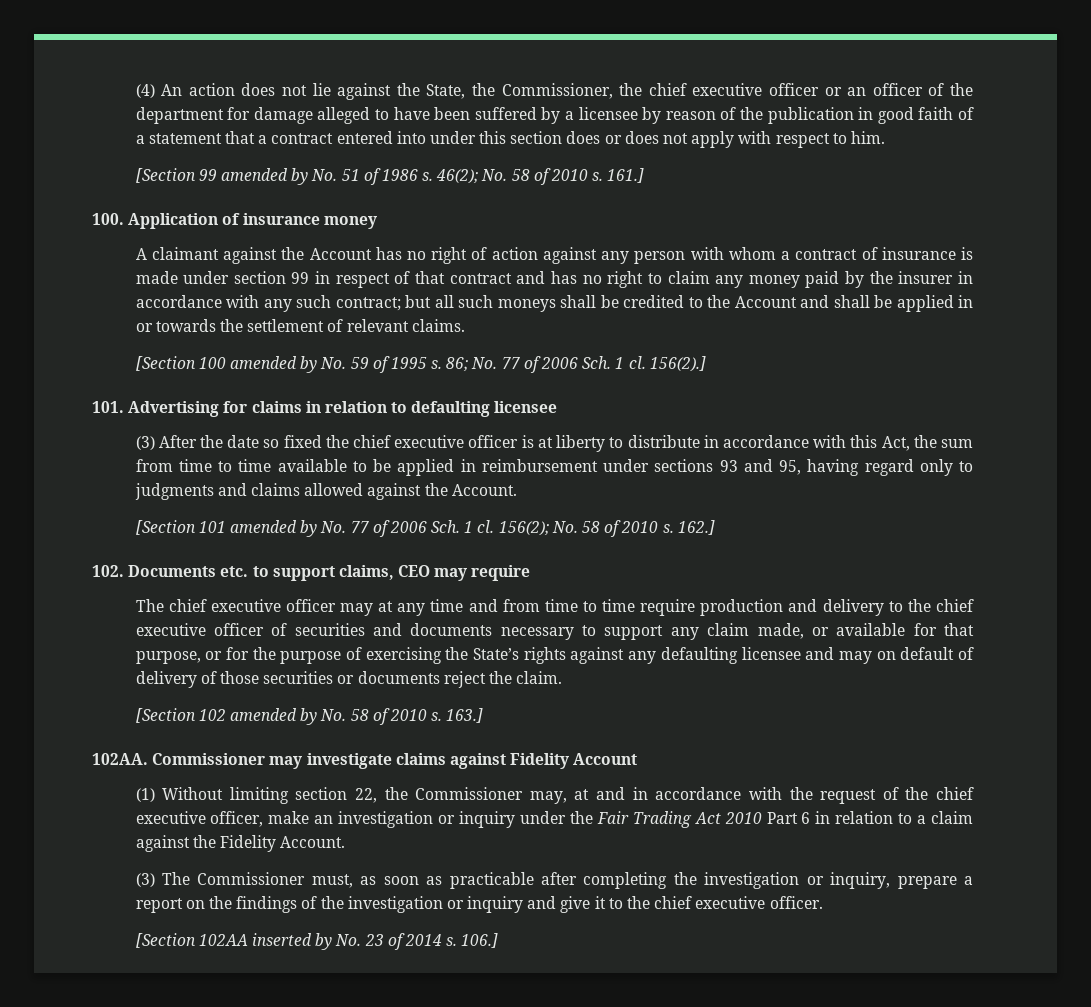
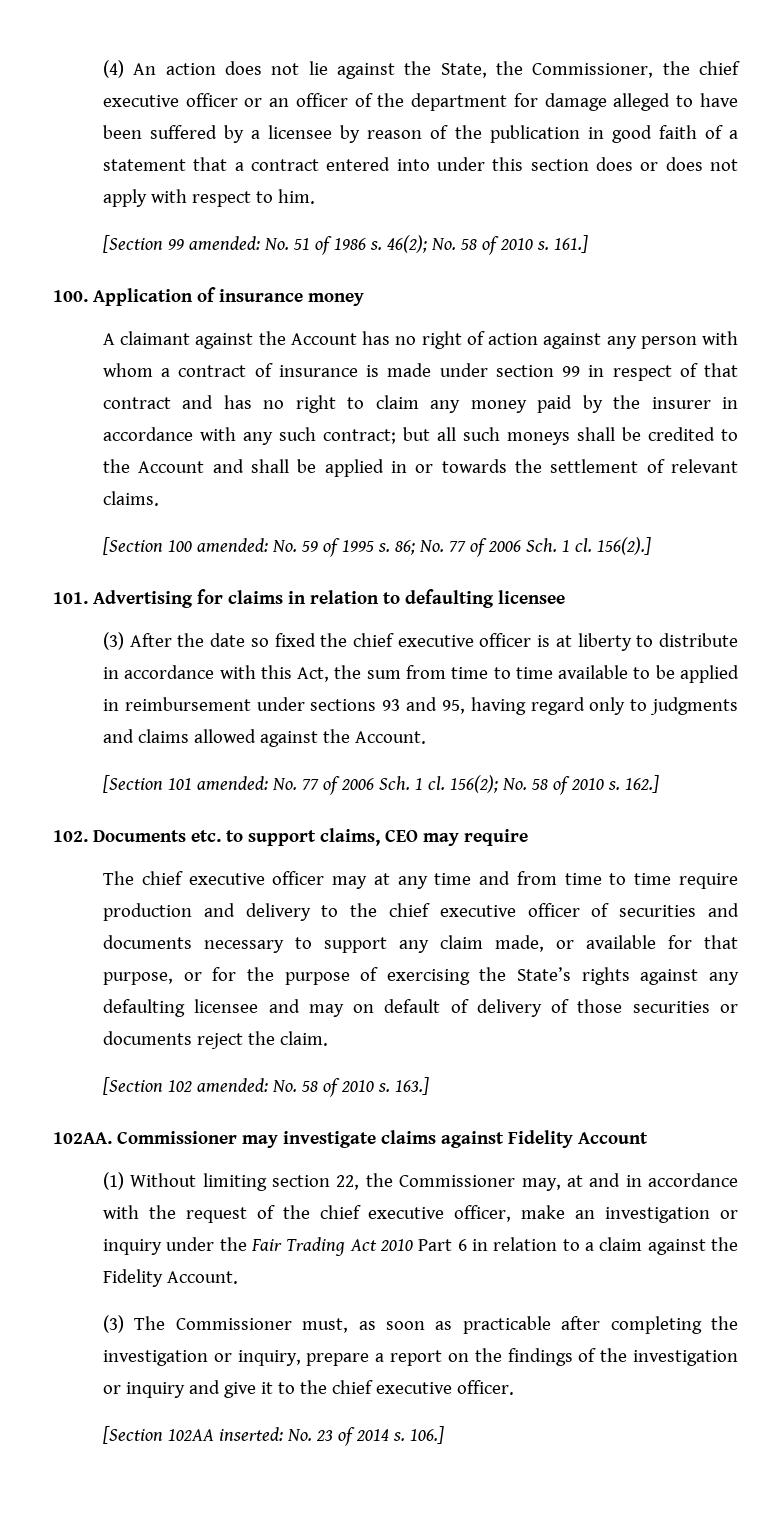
[220,168,309,185] amended by -> [188,236,260,250] amended:
[229,356,318,373] amended by -> [196,538,268,552] amended:
[229,520,318,537] amended by -> [196,776,268,790] amended:
[229,708,318,725] amended by -> [196,1078,268,1092] amended:
[251,933,333,950] inserted by -> [218,1427,283,1441] inserted:

